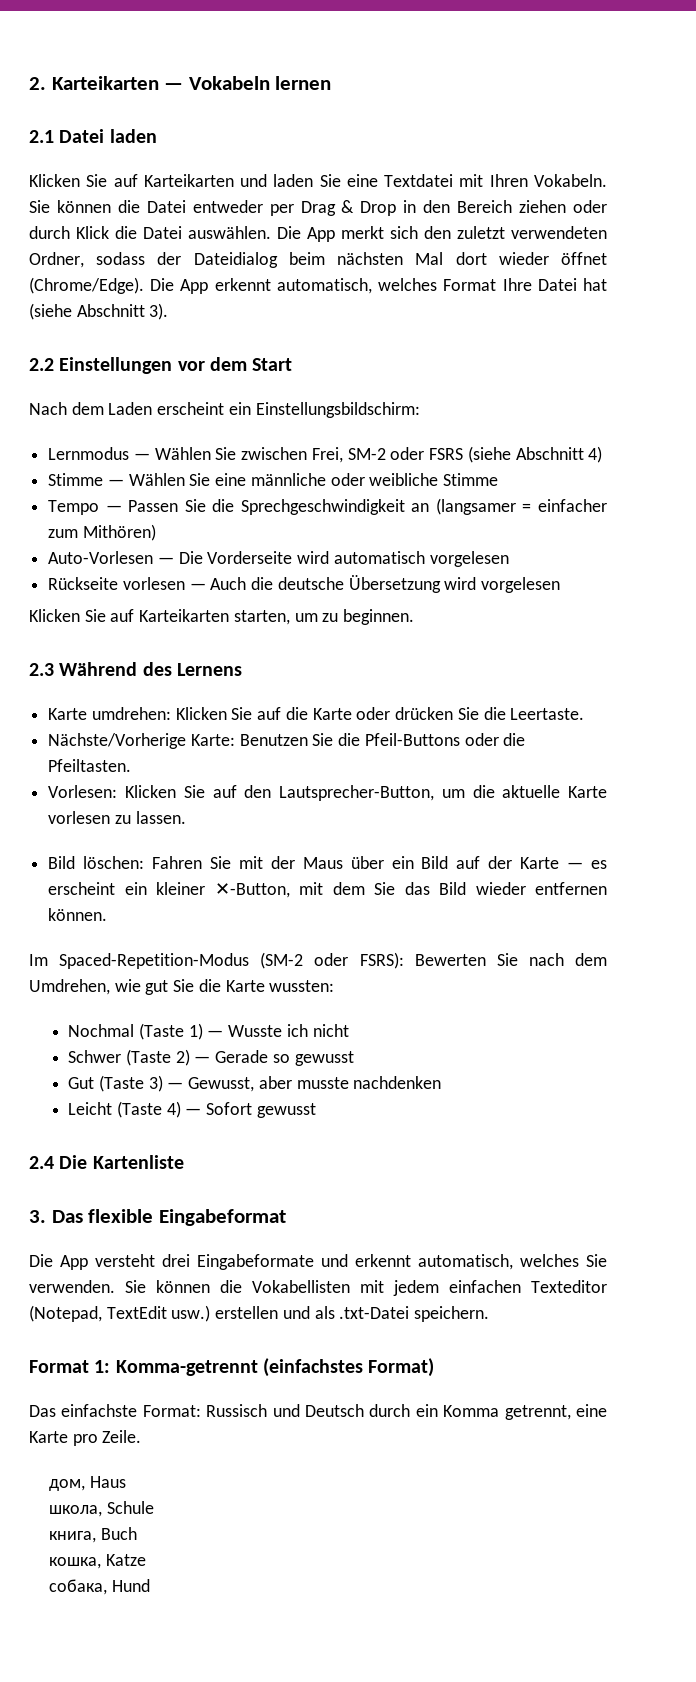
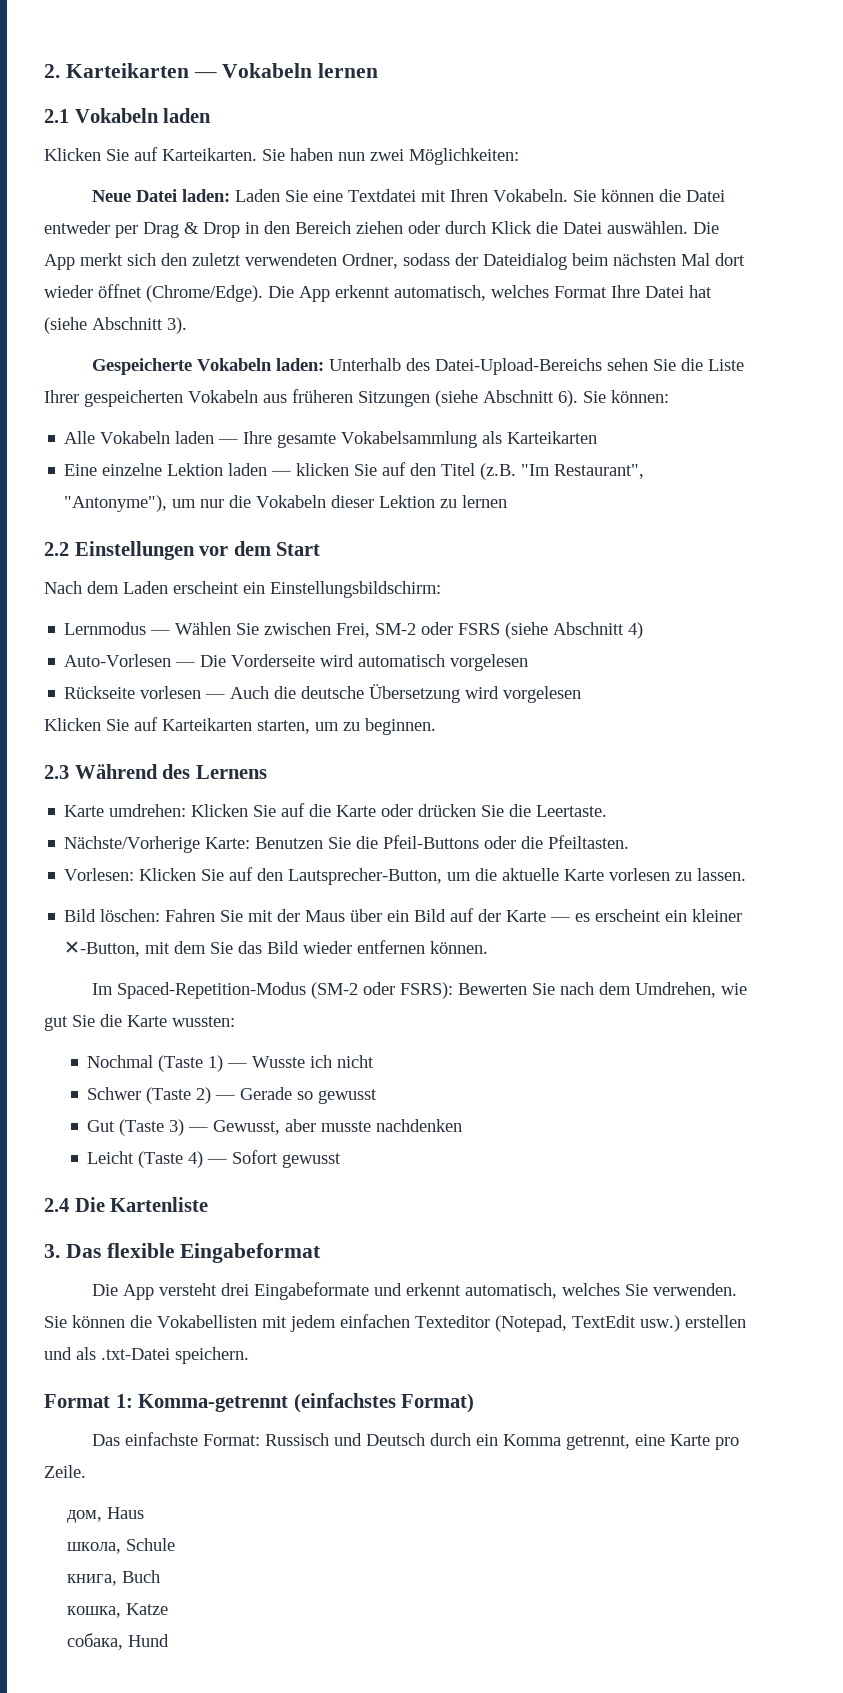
[59,129,105,143] Datei -> [74,108,159,123] Vokabeln
[143,174,314,187] Karteikarten und laden -> [162,148,519,165] [91,189,280,202] Karteikarten. Sie haben nun zwei Möglichkeiten: // Neue Datei laden: Laden
(169, 311) none -> [91,358,744,375] [44,389,669,407] [64,431,598,448] [64,462,645,480] [64,495,508,512] // Gespeicherte Vokabeln laden: Unterhalb des Datei-Upload-Bereichs sehen Sie die Liste Ihrer gespeicherten Vokabeln aus früheren Sitzungen (siehe Abschnitt 6). Sie können: // Alle Vokabeln laden — Ihre gesamte Vokabelsammlung als Karteikarten // Eine einzelne Lektion laden — klicken Sie auf den Titel (z.B. "Im Restaurant", "Antonyme"), um nur die Vokabeln dieser Lektion zu lernen
[48,473,499,486] [48,498,607,515] [48,524,156,541] // Stimme — Wählen Sie eine männliche oder weibliche Stimme // Tempo — Passen Sie die Sprechgeschwindigkeit an (langsamer = einfacher zum Mithören) -> (644, 630) none

